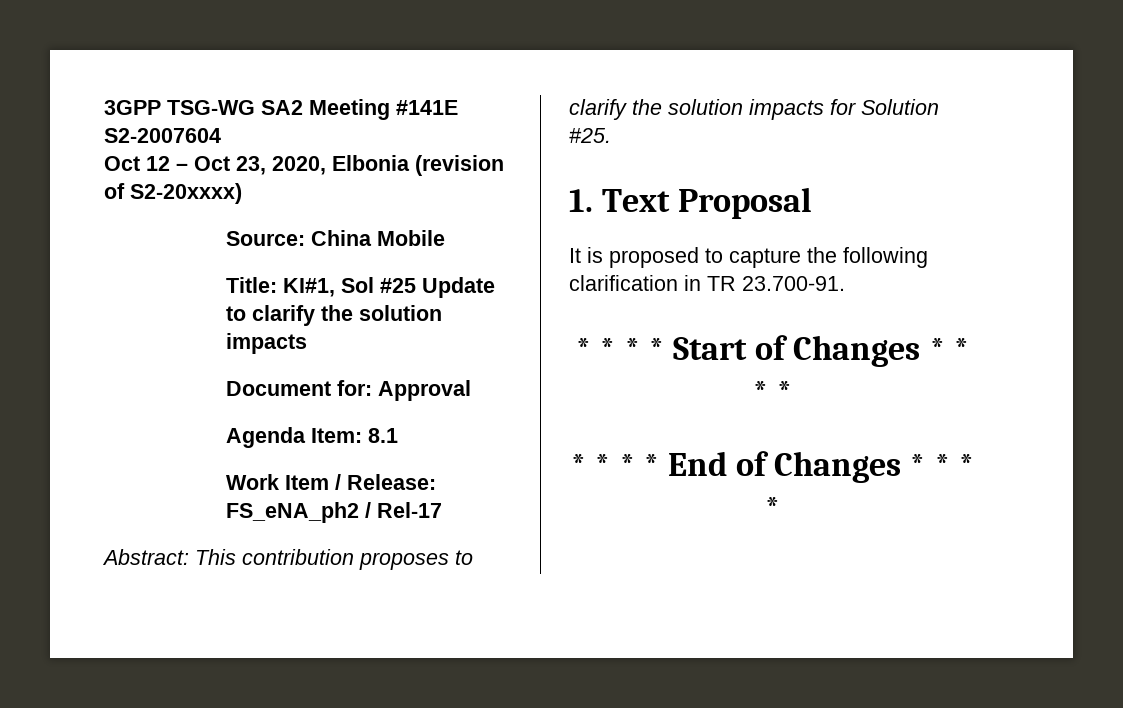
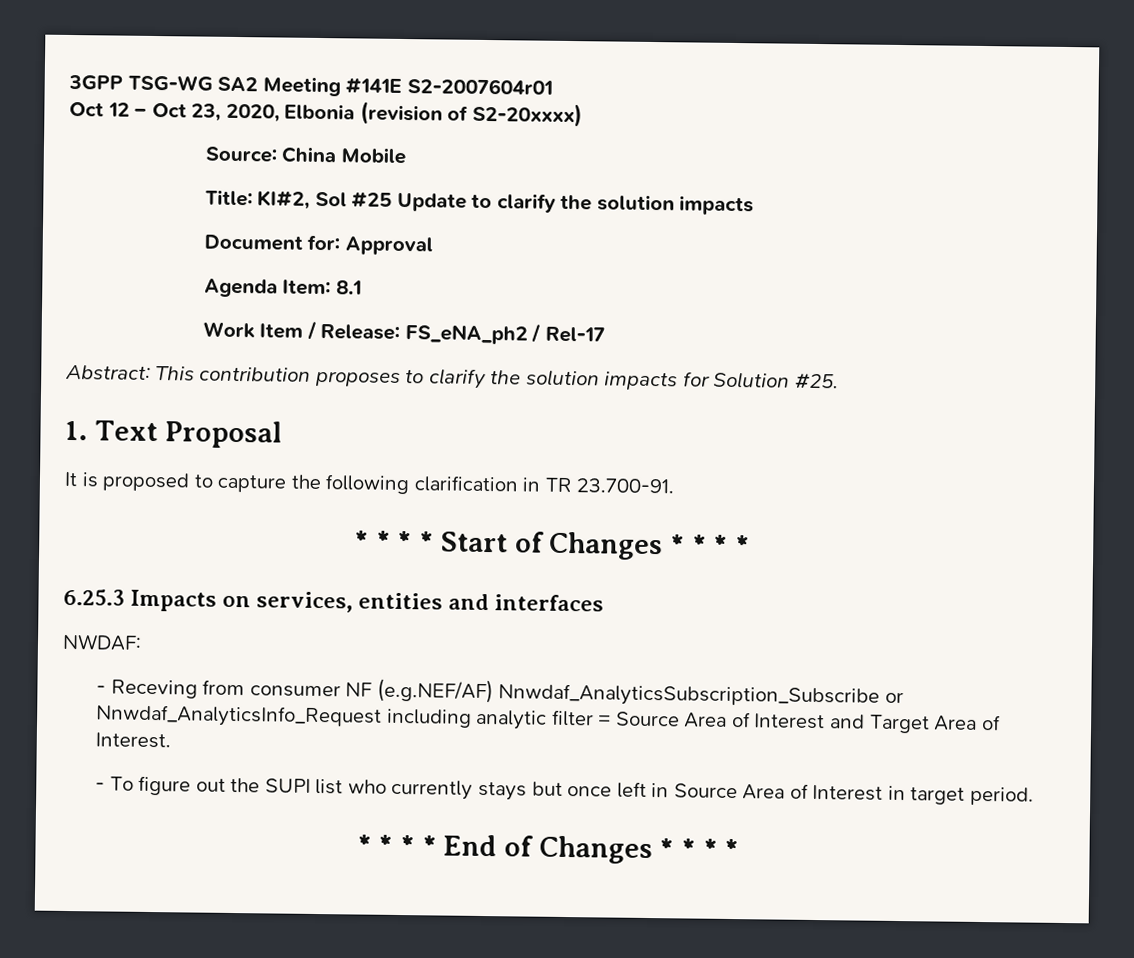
[104,128,221,143] S2-2007604 -> [406,78,553,95] S2-2007604r01
[283,278,336,297] KI#1, -> [257,190,311,210] KI#2,
(793, 392) none -> [63,588,605,613] [62,633,142,651] [96,678,904,708] [96,704,1001,734] [95,732,172,749] [95,775,1034,806] // 6.25.3 Impacts on services, entities and interfaces // NWDAF: // - Receving from consumer NF (e.g.NEF/AF) Nnwdaf_AnalyticsSubscription_Subscribe or Nnwdaf_AnalyticsInfo_Request including analytic filter = Source Area of Interest and Target Area of Interest. // - To figure out the SUPI list who currently stays but once left in Source Area of Interest in target period.

